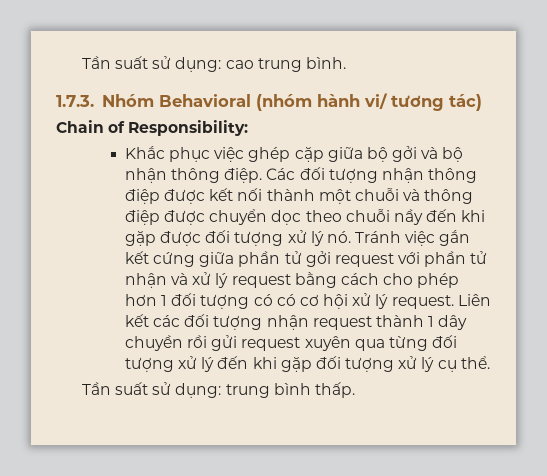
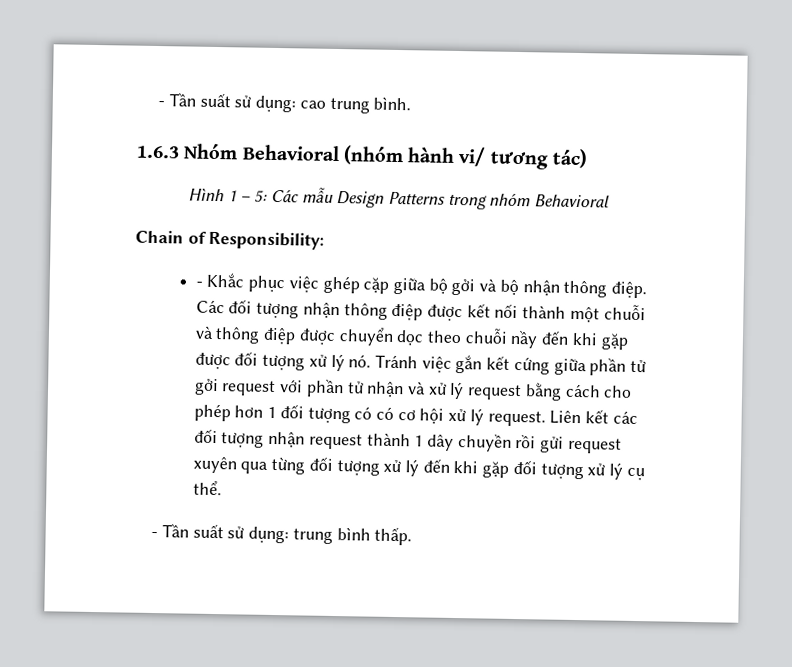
(81, 62) none -> [158,101,166,107] -
[56,95,94,107] 1.7.3. -> [136,145,180,159] 1.6.3
(482, 102) none -> [187,187,611,210] // Hình 1 – 5: Các mẫu Design Patterns trong nhóm Behavioral
(249, 128) none -> [195,281,203,287] -
(490, 362) none -> [151,531,159,538] -

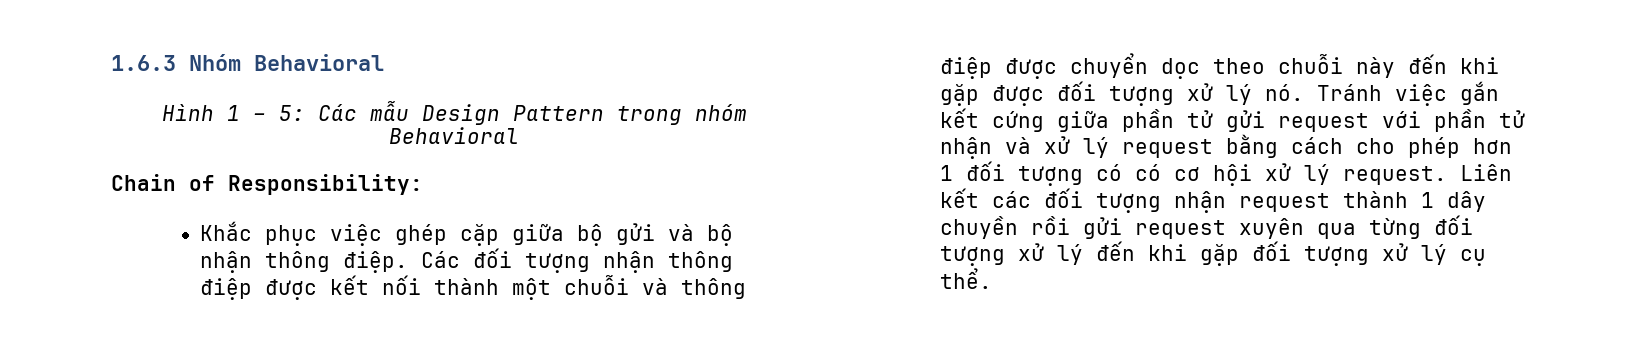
[158,92,412,114] [136,143,588,170] - Tần suất sử dụng: cao trung bình. // 1.6.3 Nhóm Behavioral (nhóm hành vi/ tương tác) -> [111,54,384,71] 1.6.3 Nhóm Behavioral
[387,191,445,205] Patterns -> [512,105,604,121] Pattern
[195,281,203,287] - -> (423, 184) none
[451,278,476,296] gởi -> [616,223,656,245] gửi
[510,329,539,349] nầy -> [1356,57,1396,78] này
[193,378,219,396] gởi -> [1226,110,1266,132] gửi
[151,523,413,546] // - Tần suất sử dụng: trung bình thấp. -> (993, 278) none

